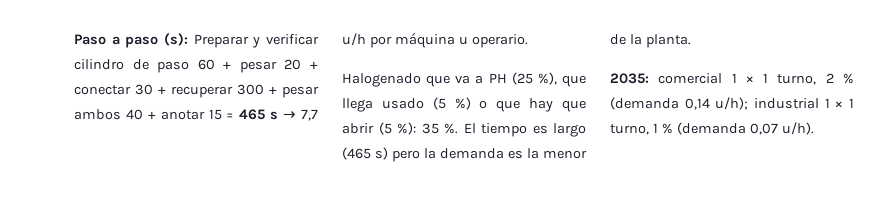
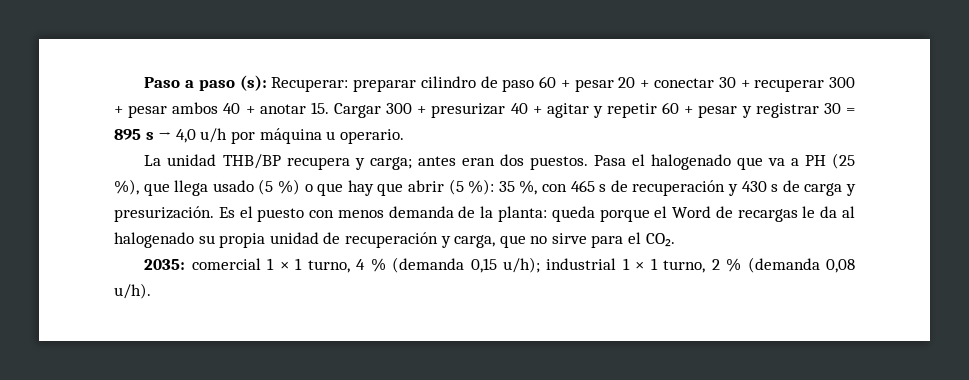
[193,34,319,48] Preparar y verificar -> [271,77,417,92] Recuperar: preparar
[208,109,266,120] 15 = 465 -> [310,102,855,118] [114,129,141,140] 15. Cargar 300 + presurizar 40 + agitar y repetir 60 + pesar y registrar 30 = 895
[301,109,318,121] 7,7 -> [175,129,196,143] 4,0
[342,73,421,87] Halogenado -> [144,154,731,170] La unidad THB/BP recupera y carga; antes eran dos puestos. Pasa el halogenado
[444,123,586,137] [342,147,587,162] [610,34,691,48] %. El tiempo es largo (465 s) pero la demanda es la menor de la planta. -> [519,180,857,196] [114,206,856,222] [114,232,675,248] %, con 465 s de recuperación y 430 s de carga y presurización. Es el puesto con menos demanda de la planta: queda porque el Word de recargas le da al halogenado su propia unidad de recuperación y carga, que no sirve para el CO₂.
[825,73,854,84] [610,97,710,110] 2 % (demanda 0,14 -> [356,257,497,273] 4 % (demanda 0,15
[652,122,778,135] 1 % (demanda 0,07 -> [711,257,856,273] 2 % (demanda 0,08

